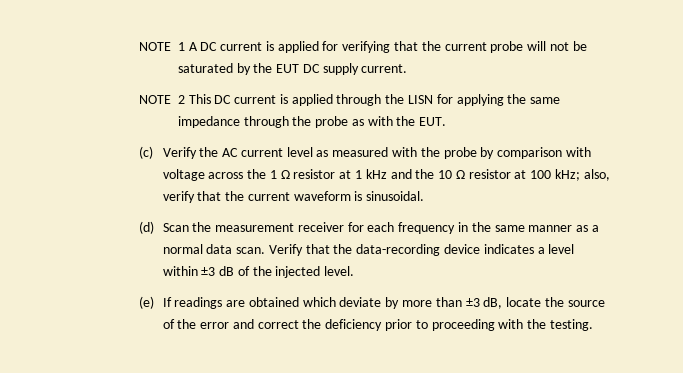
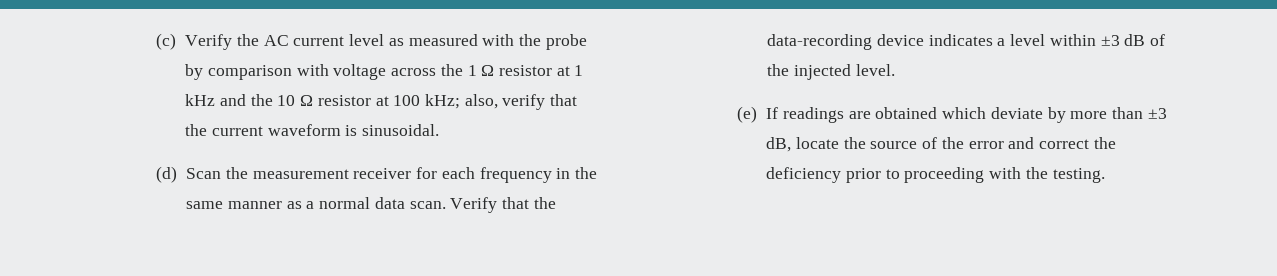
[138,41,587,53] [177,63,408,75] [138,94,561,106] [177,116,447,128] NOTE 1 A DC current is applied for verifying that the current probe will not be saturated by the EUT DC supply current. // NOTE 2 This DC current is applied through the LISN for applying the same impedance through the probe as with the EUT. // -> (156, 41) none

